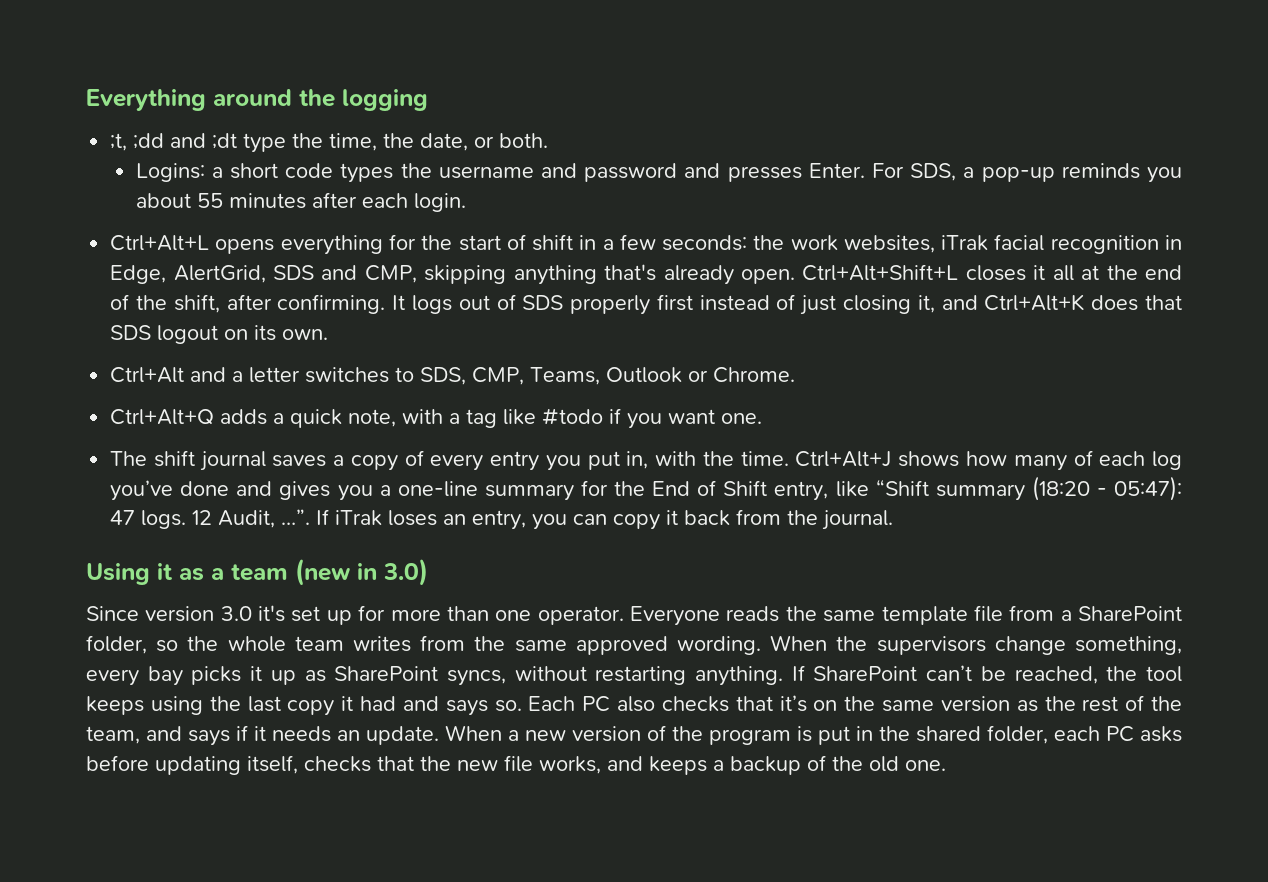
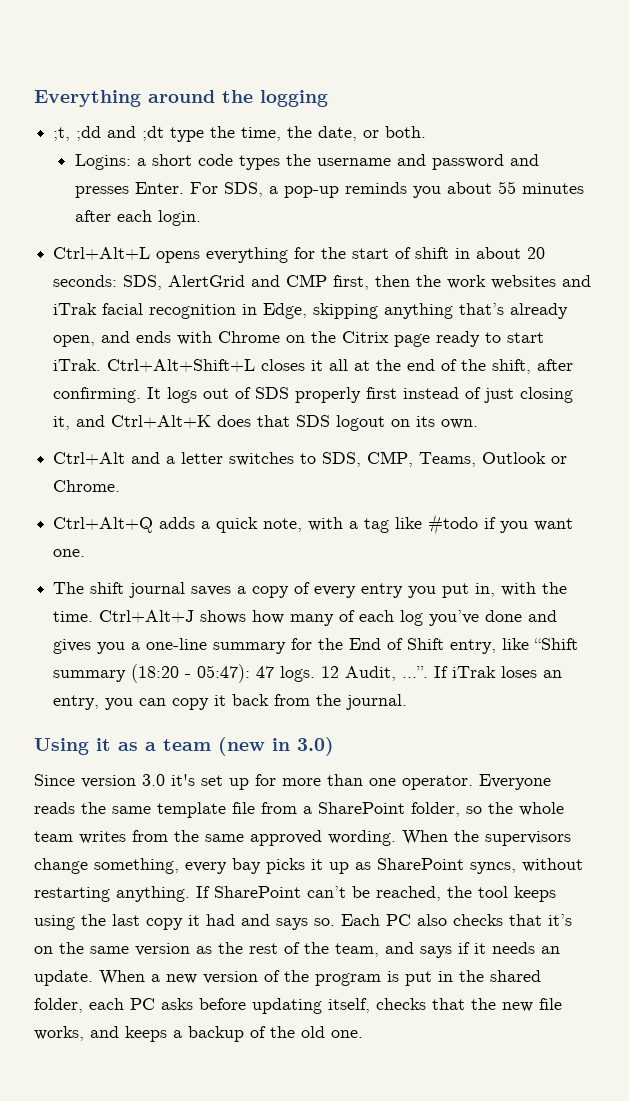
[602,234,935,253] a few seconds: the work websites, -> [476,247,546,259] [53,274,592,290] about 20 seconds: SDS, AlertGrid and CMP first, then the work websites and
[173,264,796,285] AlertGrid, SDS and CMP, skipping anything that's already open. -> [313,303,569,319] [53,331,545,347] [53,359,102,371] skipping anything that’s already open, and ends with Chrome on the Citrix page ready to start iTrak.

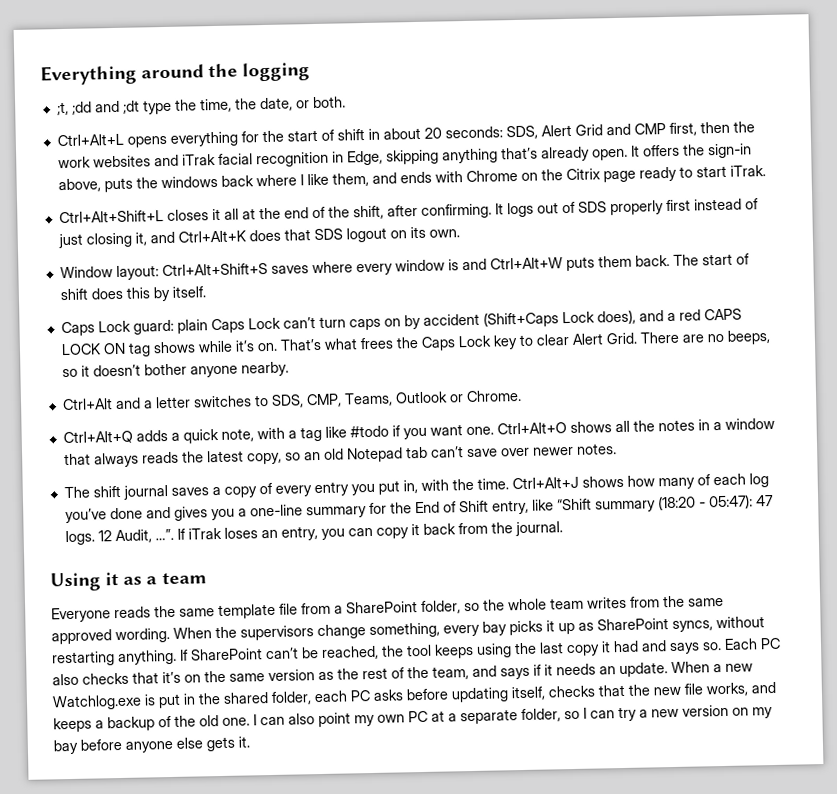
[74,154,539,170] [74,181,584,198] [74,210,201,226] // Logins: a short code types the username and password and presses Enter. For SDS, a pop-up reminds you about 55 minutes after each login. -> (346, 102) none
[168,275,246,287] AlertGrid -> [540,124,603,137] Alert Grid
[53,335,96,347] open, -> [591,143,752,161] [57,172,369,193] open. It offers the sign-in above, puts the windows back where I like them,
(102, 365) none -> (766, 171) //
(479, 424) none -> [59,253,750,281] [59,286,206,302] [60,308,742,337] [60,329,771,357] [61,361,289,378] // Window layout: Ctrl+Alt+Shift+S saves where every window is and Ctrl+Alt+W puts them back. The start of shift does this by itself. // Caps Lock guard: plain Caps Lock can’t turn caps on by accident (Shift+Caps Lock does), and a red CAPS LOCK ON tag shows while it’s on. That’s what frees the Caps Lock key to clear Alert Grid. There are no beeps, so it doesn’t bother anyone nearby.
(86, 553) none -> [496,417,775,435] [63,443,617,468] Ctrl+Alt+O shows all the notes in a window that always reads the latest copy, so an old Notepad tab can’t save over newer notes.
[218,737,334,756] [34,774,473,790] (new in 3.0) // Since version 3.0 it's set up for more than one operator. -> (207, 578) //
[203,970,381,986] version of the program -> [52,694,142,711] Watchlog.exe
(363, 1034) none -> [253,704,773,728] [53,736,250,755] I can also point my own PC at a separate folder, so I can try a new version on my bay before anyone else gets it.

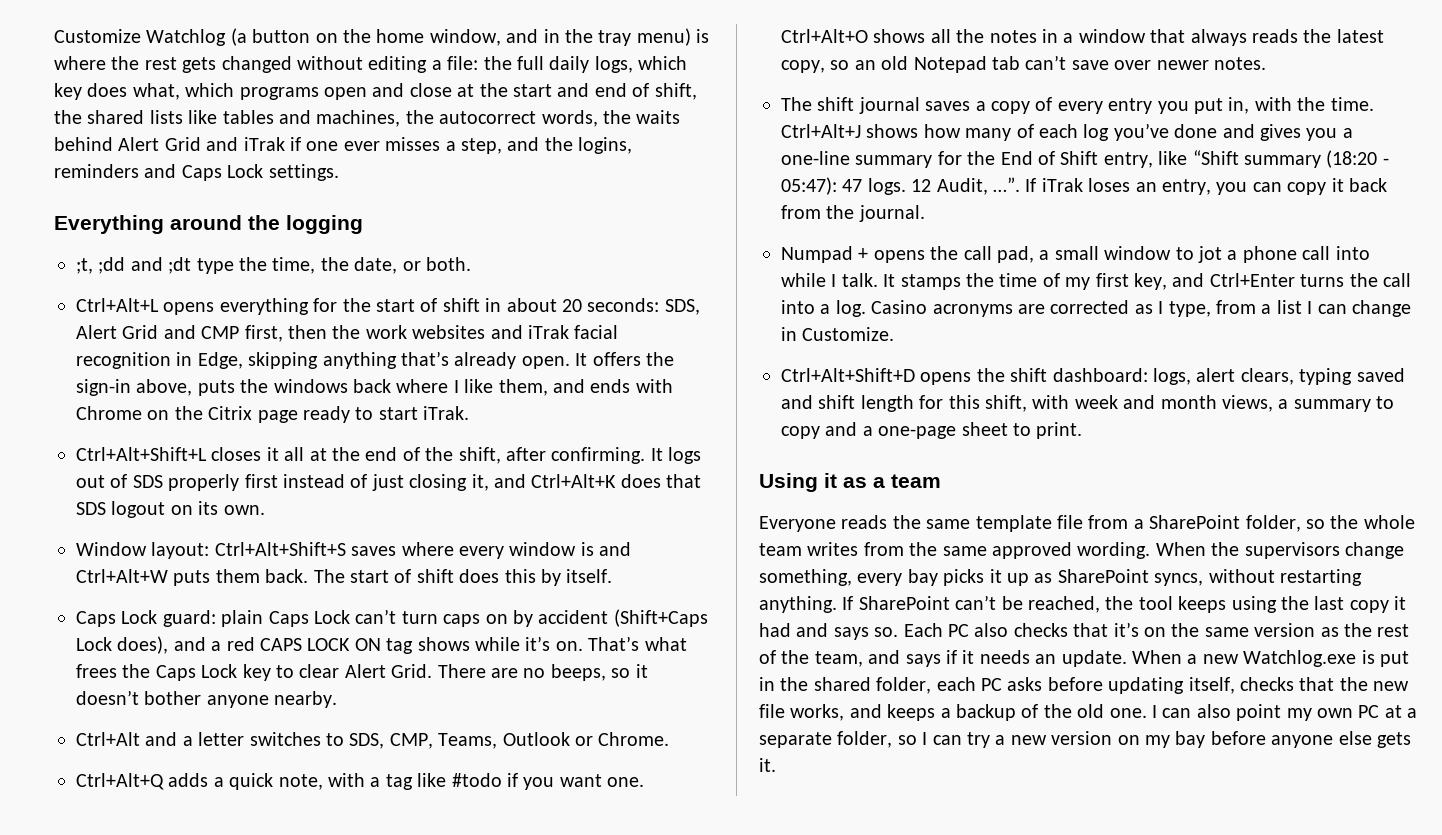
(40, 75) none -> [54,28,710,46] [54,56,688,73] [54,83,697,100] [54,110,681,127] [54,137,633,154] [54,164,339,181] Customize Watchlog (a button on the home window, and in the tray menu) is where the rest gets changed without editing a file: the full daily logs, which key does what, which programs open and close at the start and end of shift, the shared lists like tables and machines, the autocorrect words, the waits behind Alert Grid and iTrak if one ever misses a step, and the logins, reminders and Caps Lock settings. //
(563, 529) none -> [781,246,1370,263] [781,273,1411,290] [781,300,1411,317] [781,327,895,341] [781,368,1405,385] [781,395,1395,412] [781,422,1083,439] // Numpad + opens the call pad, a small window to jot a phone call into while I talk. It stamps the time of my first key, and Ctrl+Enter turns the call into a log. Casino acronyms are corrected as I type, from a list I can change in Customize. // Ctrl+Alt+Shift+D opens the shift dashboard: logs, alert clears, typing saved and shift length for this shift, with week and month views, a summary to copy and a one-page sheet to print.

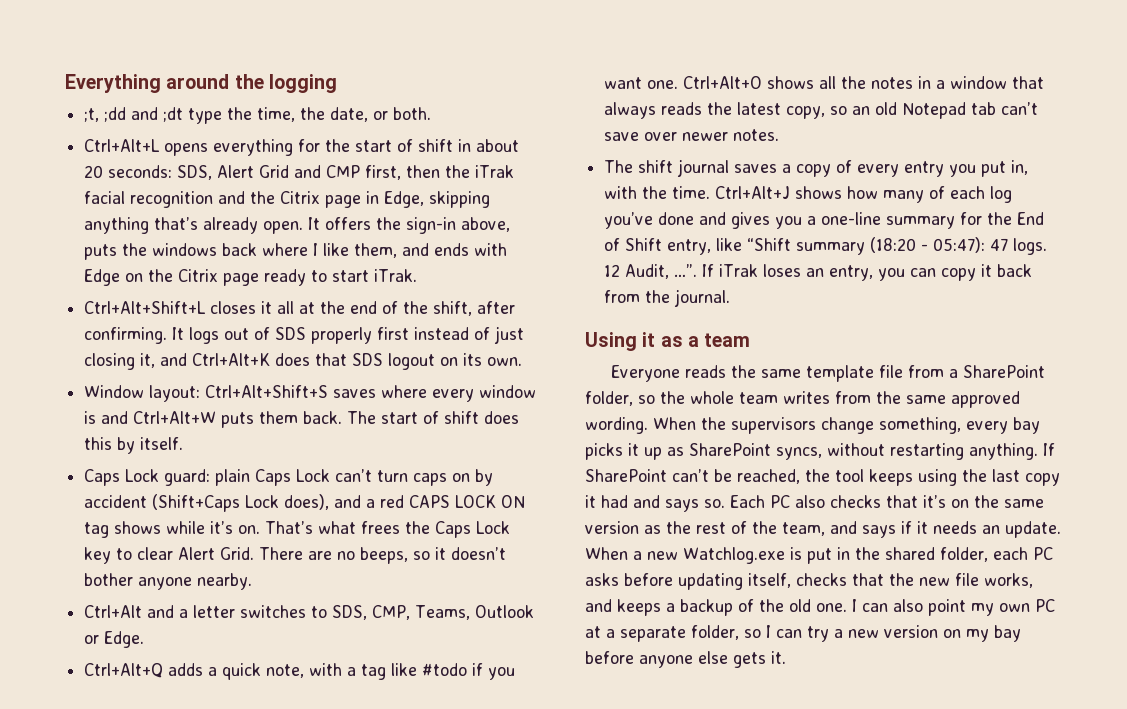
[54,28,710,46] [54,56,688,73] [54,83,697,100] [54,110,681,127] [54,137,633,154] [54,164,339,181] Customize Watchlog (a button on the home window, and in the tray menu) is where the rest gets changed without editing a file: the full daily logs, which key does what, which programs open and close at the start and end of shift, the shared lists like tables and machines, the autocorrect words, the waits behind Alert Grid and iTrak if one ever misses a step, and the logins, reminders and Caps Lock settings. // -> (65, 83) none
[365,325,619,339] [76,352,171,369] work websites and iTrak facial recognition -> [475,165,515,178] [84,191,362,208] iTrak facial recognition and the Citrix page
[76,406,142,420] Chrome -> [84,269,121,286] Edge
[598,732,670,746] Chrome. -> [104,631,145,648] Edge.
[781,246,1370,263] [781,273,1411,290] [781,300,1411,317] [781,327,895,341] [781,368,1405,385] [781,395,1395,412] [781,422,1083,439] // Numpad + opens the call pad, a small window to jot a phone call into while I talk. It stamps the time of my first key, and Ctrl+Enter turns the call into a log. Casino acronyms are corrected as I type, from a list I can change in Customize. // Ctrl+Alt+Shift+D opens the shift dashboard: logs, alert clears, typing saved and shift length for this shift, with week and month views, a summary to copy and a one-page sheet to print. -> (731, 298) none

